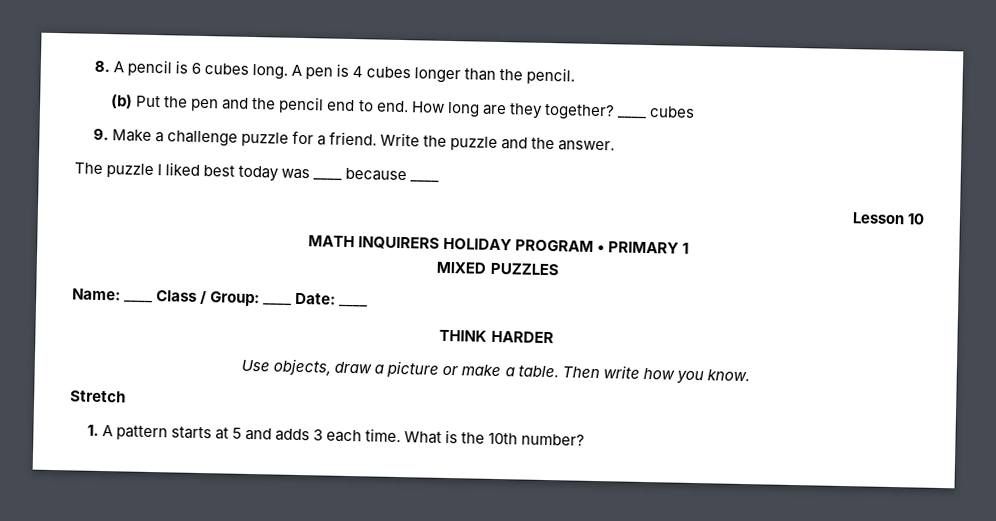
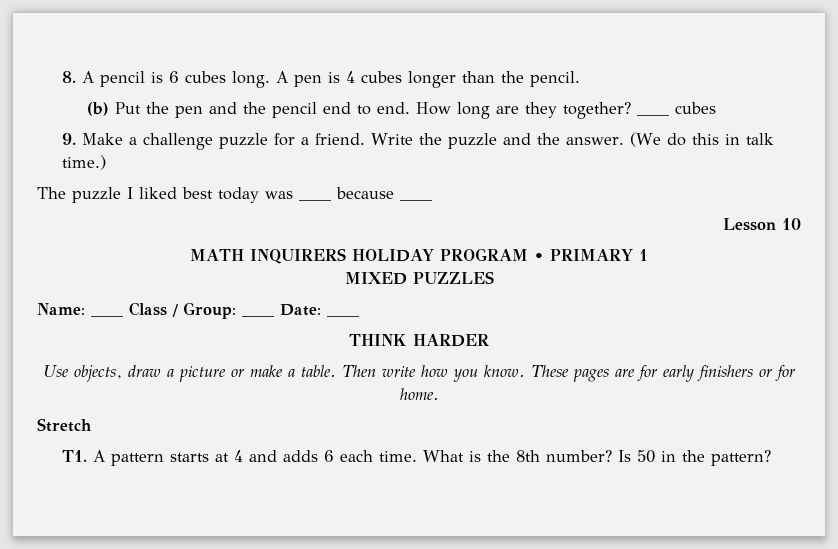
(616, 146) none -> [629,132,774,147] [61,155,106,170] (We do this in talk time.)
(750, 375) none -> [530,365,796,382] [399,388,439,400] These pages are for early finishers or for home.
[86,424,99,436] 1. -> [61,450,87,462] T1.
[231,427,242,439] 5 -> [233,450,243,462] 4
[312,429,323,441] 3 -> [323,450,334,462] 6
[488,432,586,446] 10th number? -> [515,450,771,466] 8th number? Is 50 in the pattern?

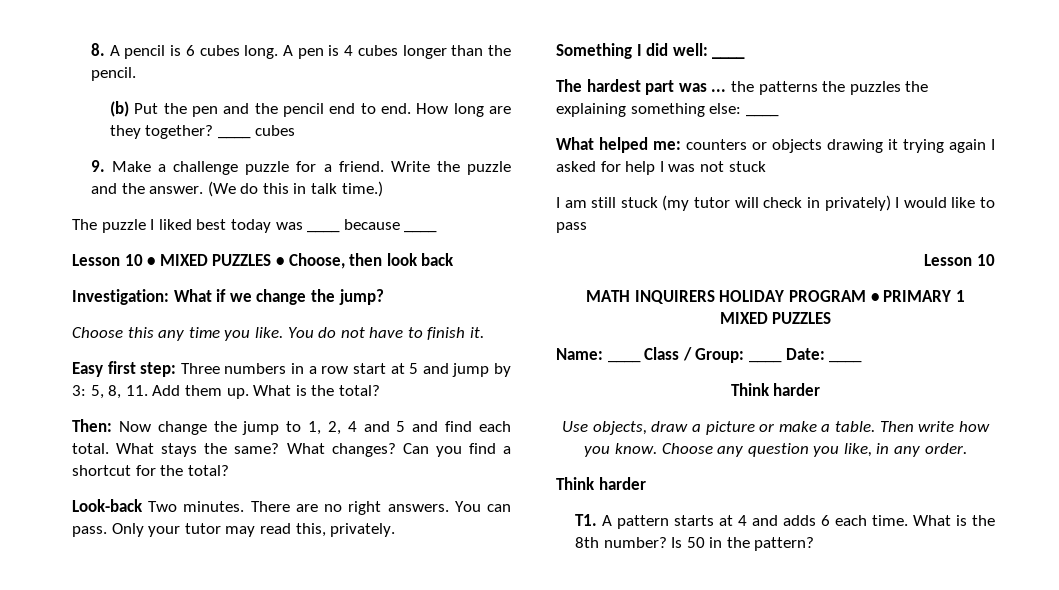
(432, 200) none -> [72,253,455,269] [72,289,384,305] [72,327,485,341] [72,361,512,377] [72,385,380,399] [72,419,512,435] [72,443,512,457] [72,465,229,476] [72,499,512,515] [72,523,396,537] [556,43,708,59] [712,56,746,59] [556,79,929,95] [556,103,742,117] [745,114,779,117] [556,137,995,153] [556,161,766,175] [556,195,996,211] [556,222,587,233] // Lesson 10 • MIXED PUZZLES • Choose, then look back // Investigation: What if we change the jump? // Choose this any time you like. You do not have to finish it. // Easy first step: Three numbers in a row start at 5 and jump by 3: 5, 8, 11. Add them up. What is the total? // Then: Now change the jump to 1, 2, 4 and 5 and find each total. What stays the same? What changes? Can you find a shortcut for the total? // Look-back Two minutes. There are no right answers. You can pass. Only your tutor may read this, privately. // Something I did well: ____ // The hardest part was ... the patterns the puzzles the explaining something else: ____ // What helped me: counters or objects drawing it trying again I asked for help I was not stuck // I am still stuck (my tutor will check in privately) I would like to pass
[349,334,489,347] THINK HARDER -> [730,383,821,396] Think harder
[530,365,796,382] [399,388,439,400] [37,418,92,432] These pages are for early finishers or for home. // Stretch -> [661,443,967,457] [556,477,646,490] Choose any question you like, in any order. // Think harder

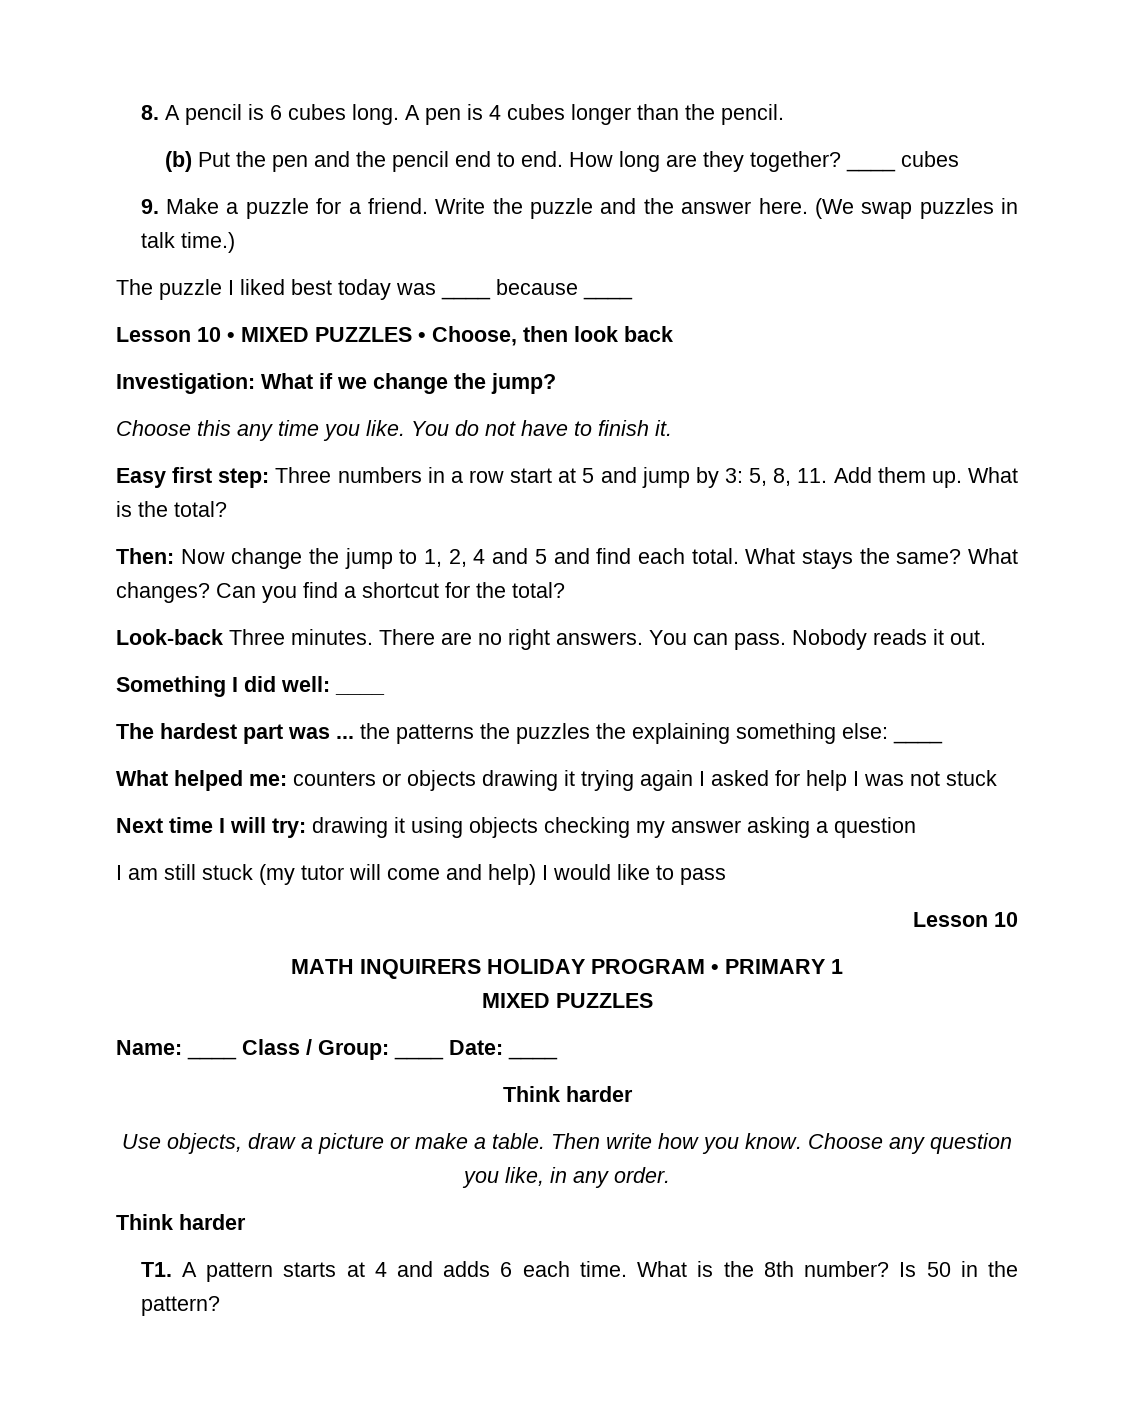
[173,161,239,175] challenge -> (239, 208) none
[149,181,289,197] answer. (We do this -> [681,198,994,219] answer here. (We swap puzzles
[148,501,178,512] Two -> [229,629,285,645] Three
[111,523,396,537] Only your tutor may read this, privately. -> [792,629,986,650] Nobody reads it out.
(766, 166) none -> [116,817,916,838] // Next time I will try: drawing it using objects checking my answer asking a question
[763,195,891,211] check in privately) -> [387,864,536,885] come and help)

